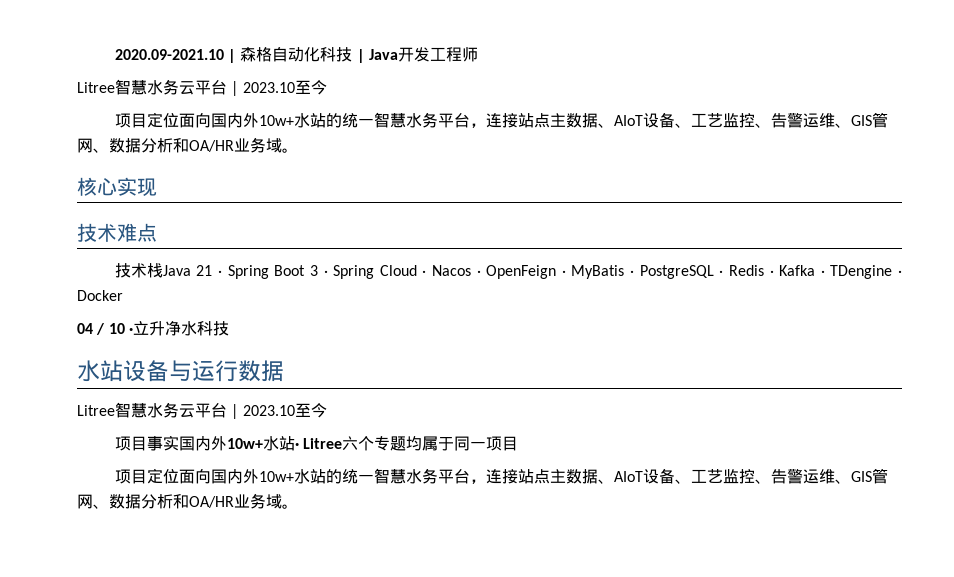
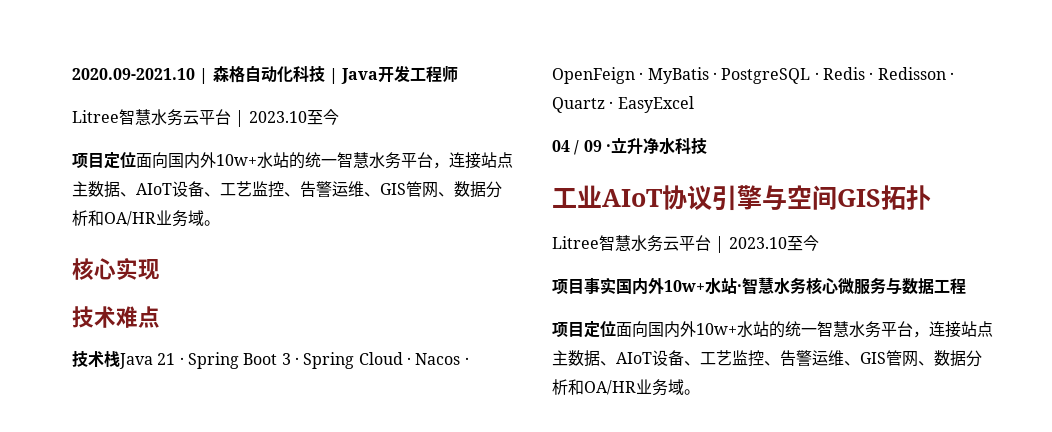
[779,265,902,279] [77,290,123,301] Kafka · TDengine · Docker -> [877,67,954,80] [552,96,694,113] Redisson · Quartz · EasyExcel
[108,323,125,334] 10 -> [583,140,602,152] 09
[77,360,284,382] 水站设备与运行数据 -> [552,185,931,211] 工业AIoT协议引擎与空间GIS拓扑
[303,436,519,451] Litree六个专题均属于同一项目 -> [742,277,966,295] 智慧水务核心微服务与数据工程

